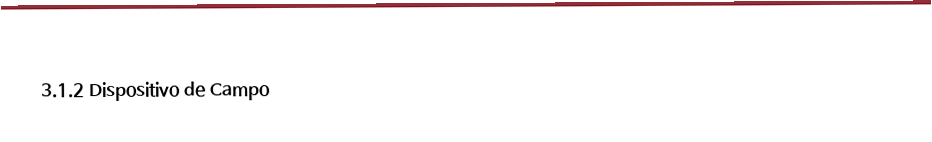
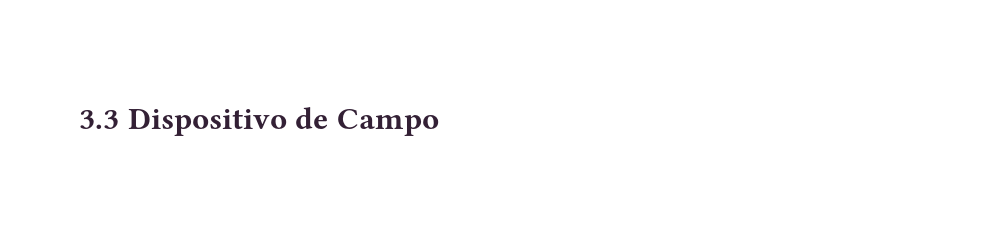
[41,83,85,98] 3.1.2 -> [79,110,119,129] 3.3

